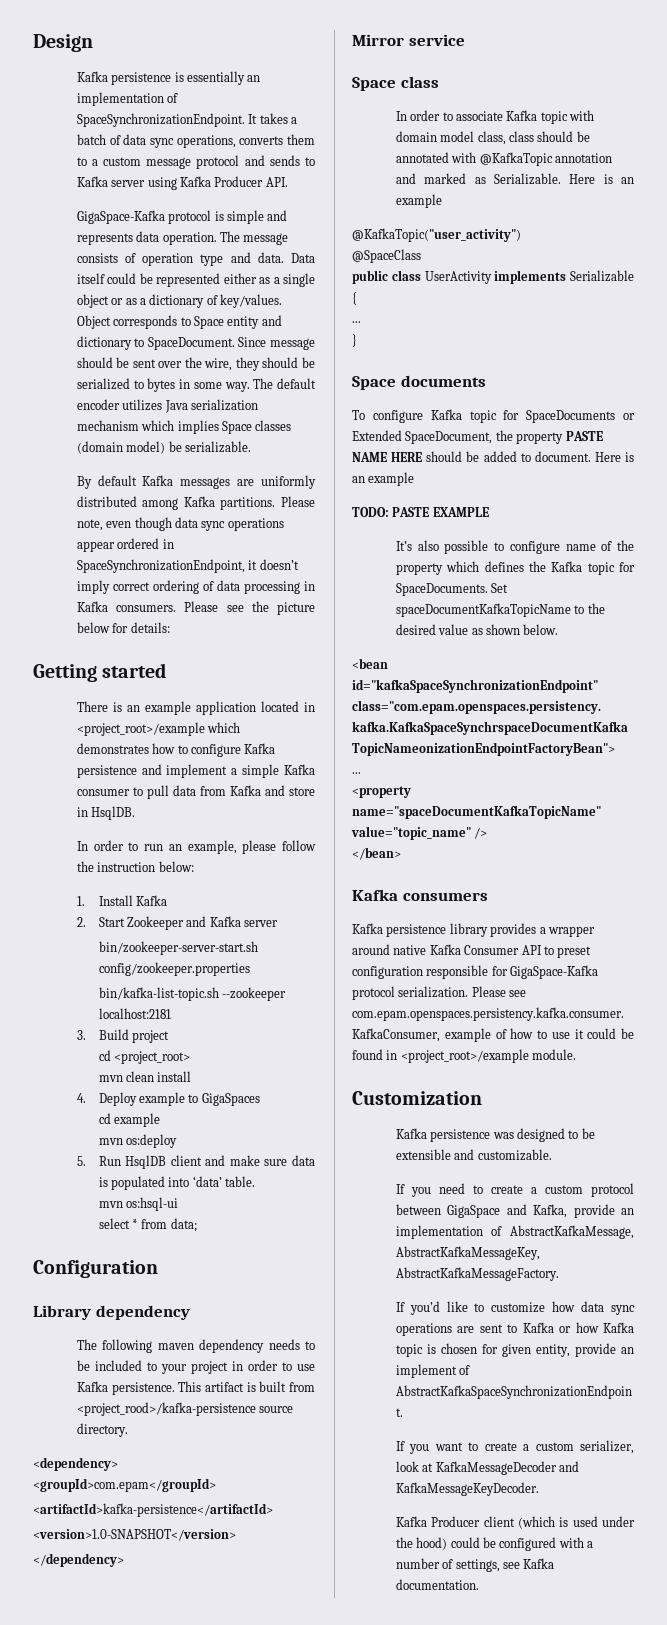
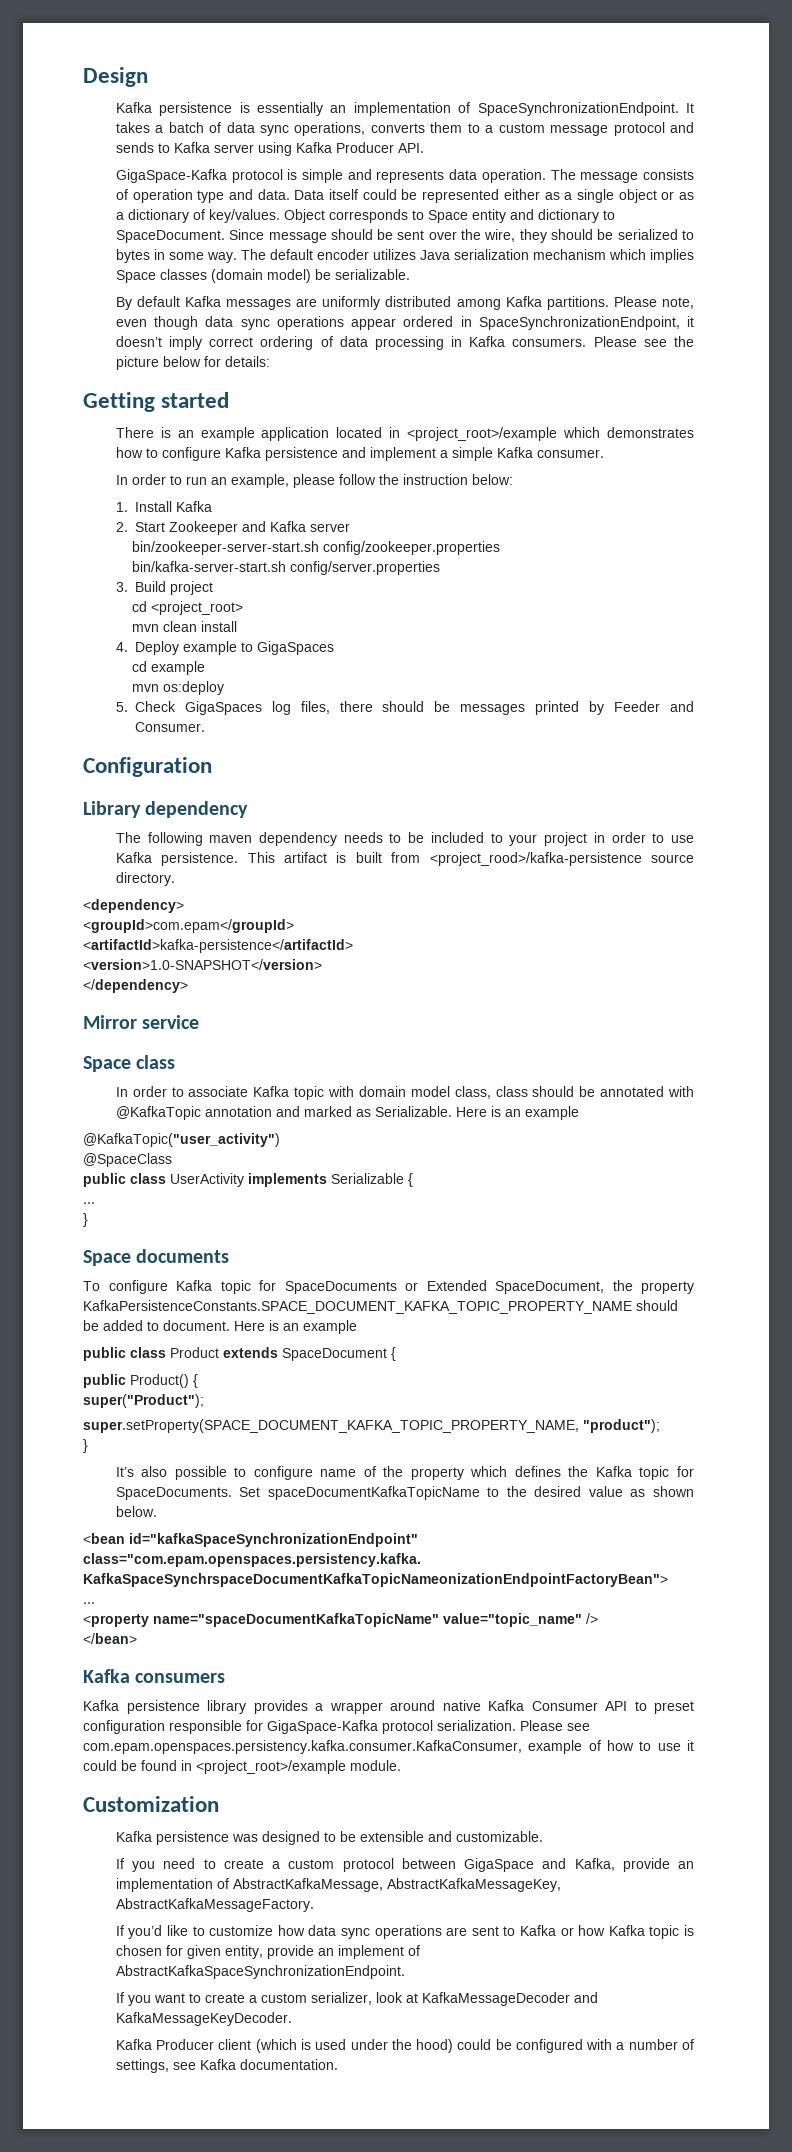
[76,785,316,799] [76,806,136,820] consumer to pull data from Kafka and store in HsqlDB. -> [536,449,604,458] consumer.
[98,987,287,1001] [98,1008,171,1019] bin/kafka-list-topic.sh --zookeeper localhost:2181 -> [132,561,441,575] bin/kafka-server-start.sh config/server.properties
[98,1155,315,1169] [98,1176,256,1190] [98,1197,179,1211] [98,1218,197,1232] Run HsqlDB client and make sure data is populated into ‘data’ table. // mvn os:hsql-ui // select * from data; -> [134,701,695,715] [134,722,205,732] Check GigaSpaces log files, there should be messages printed by Feeder and Consumer.
[565,431,603,441] [352,452,423,462] PASTE NAME HERE -> [83,1300,632,1314] KafkaPersistenceConstants.SPACE_DOCUMENT_KAFKA_TOPIC_PROPERTY_NAME
[352,507,489,517] TODO: PASTE EXAMPLE -> [83,1347,396,1361] [83,1374,198,1388] [83,1394,204,1408] [83,1419,660,1433] [83,1439,88,1453] public class Product extends SpaceDocument { // public Product() { // super("Product"); // super.setProperty(SPACE_DOCUMENT_KAFKA_TOPIC_PROPERTY_NAME, "product"); // }

